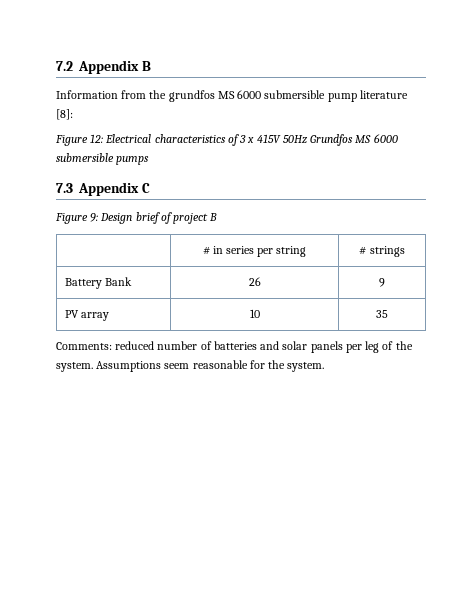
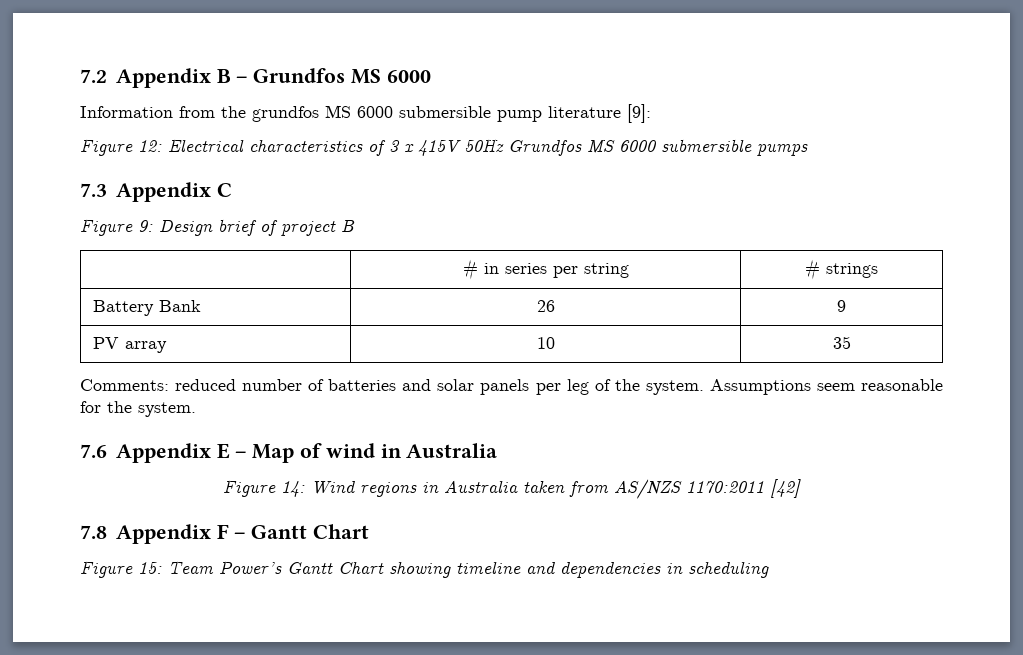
(151, 66) none -> [236,68,431,84] – Grundfos MS 6000
[56,109,73,120] [8]: -> [627,104,651,123] [9]:
(325, 367) none -> [80,443,498,463] [223,479,801,499] [80,524,369,544] [80,561,769,578] // 7.6 Appendix E – Map of wind in Australia // Figure 14: Wind regions in Australia taken from AS/NZS 1170:2011 [42] // 7.8 Appendix F – Gantt Chart // Figure 15: Team Power’s Gantt Chart showing timeline and dependencies in scheduling

